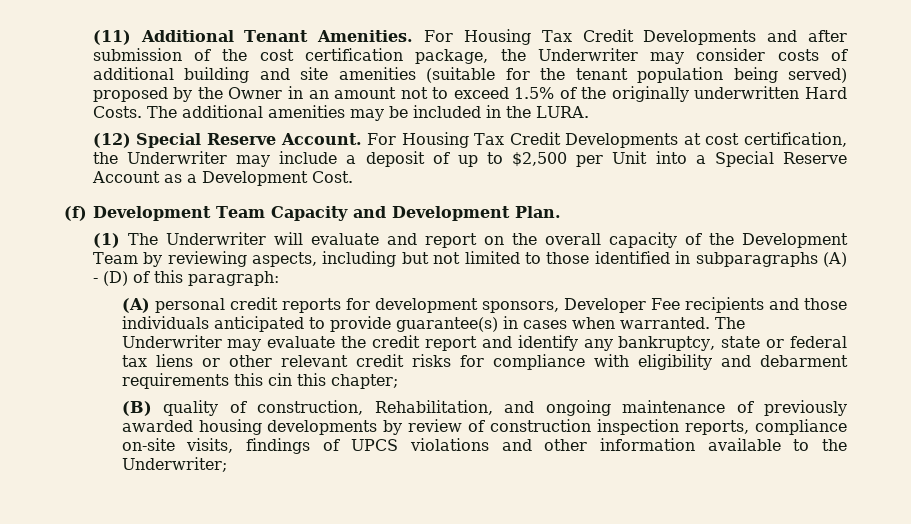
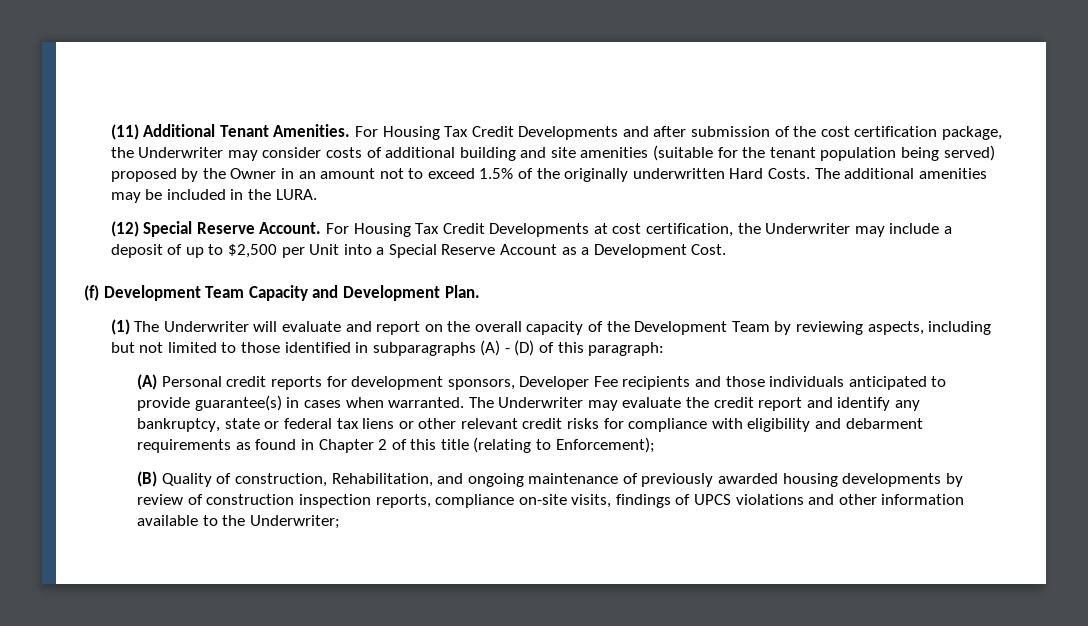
[154,298,225,313] personal -> [161,376,222,387] Personal
[233,373,398,389] this cin this chapter; -> [235,437,655,453] as found in Chapter 2 of this title (relating to Enforcement);
[163,400,219,416] quality -> [161,473,212,487] Quality

